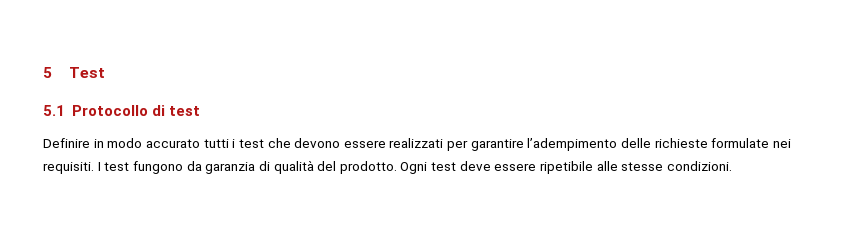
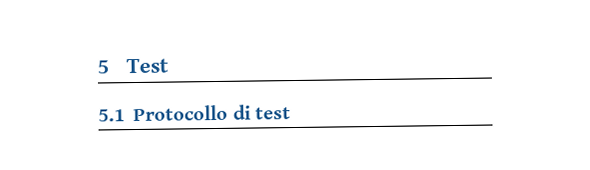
[43,138,791,151] [43,160,732,174] // Definire in modo accurato tutti i test che devono essere realizzati per garantire l’adempimento delle richieste formulate nei requisiti. I test fungono da garanzia di qualità del prodotto. Ogni test deve essere ripetibile alle stesse condizioni. -> (292, 113) none

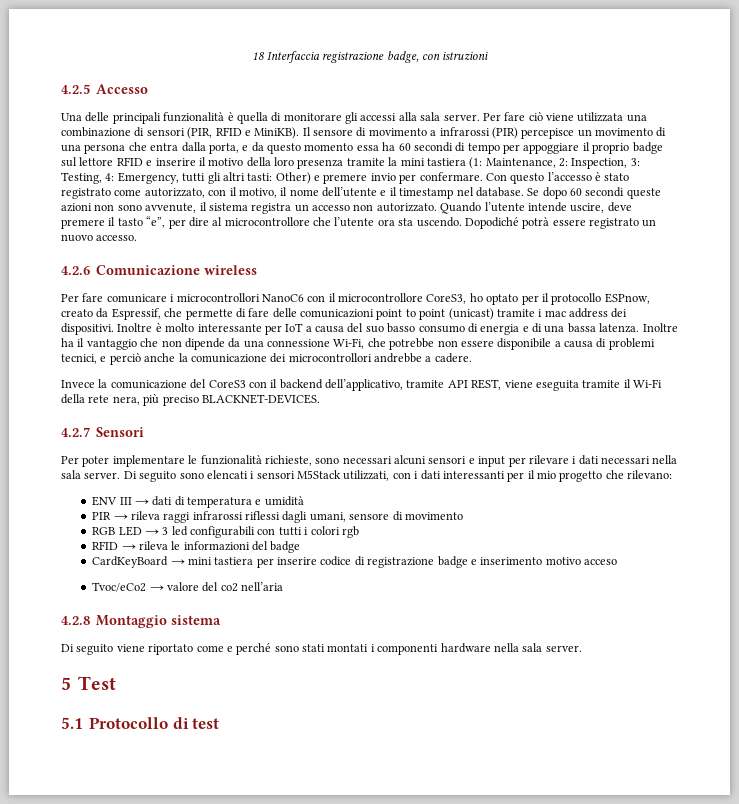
(97, 67) none -> [251,51,489,63] [61,84,149,94] [61,112,647,124] [61,127,667,139] [61,142,663,154] [61,157,640,169] [61,172,630,184] [61,187,661,199] [61,202,632,214] [61,216,657,229] [61,234,138,242] [61,265,258,276] [61,293,650,305] [61,308,628,320] [61,323,678,335] [61,338,655,350] [61,353,472,365] [61,379,662,391] [61,393,320,406] [61,427,145,437] [61,455,678,467] [61,470,673,482] [92,496,304,508] [92,511,463,523] [92,526,359,538] [92,541,301,553] [92,556,618,568] [92,582,284,592] [61,615,222,628] [61,643,582,655] 18 Interfaccia registrazione badge, con istruzioni // 4.2.5 Accesso // Una delle principali funzionalità è quella di monitorare gli accessi alla sala server. Per fare ciò viene utilizzata una combinazione di sensori (PIR, RFID e MiniKB). Il sensore di movimento a infrarossi (PIR) percepisce un movimento di una persona che entra dalla porta, e da questo momento essa ha 60 secondi di tempo per appoggiare il proprio badge sul lettore RFID e inserire il motivo della loro presenza tramite la mini tastiera (1: Maintenance, 2: Inspection, 3: Testing, 4: Emergency, tutti gli altri tasti: Other) e premere invio per confermare. Con questo l’accesso è stato registrato come autorizzato, con il motivo, il nome dell’utente e il timestamp nel database. Se dopo 60 secondi queste azioni non sono avvenute, il sistema registra un accesso non autorizzato. Quando l’utente intende uscire, deve premere il tasto “e”, per dire al microcontrollore che l’utente ora sta uscendo. Dopodiché potrà essere registrato un nuovo accesso. // 4.2.6 Comunicazione wireless // Per fare comunicare i microcontrollori NanoC6 con il microcontrollore CoreS3, ho optato per il protocollo ESPnow, creato da Espressif, che permette di fare delle comunicazioni point to point (unicast) tramite i mac address dei dispositivi. Inoltre è molto interessante per IoT a causa del suo basso consumo di energia e di una bassa latenza. Inoltre ha il vantaggio che non dipende da una connessione Wi-Fi, che potrebbe non essere disponibile a causa di problemi tecnici, e perciò anche la comunicazione dei microcontrollori andrebbe a cadere. // Invece la comunicazione del CoreS3 con il backend dell’applicativo, tramite API REST, viene eseguita tramite il Wi-Fi della rete nera, più preciso BLACKNET-DEVICES. // 4.2.7 Sensori // Per poter implementare le funzionalità richieste, sono necessari alcuni sensori e input per rilevare i dati necessari nella sala server. Di seguito sono elencati i sensori M5Stack utilizzati, con i dati interessanti per il mio progetto che rilevano: // ENV III → dati di temperatura e umidità // PIR → rileva raggi infrarossi riflessi dagli umani, sensore di movimento // RGB LED → 3 led configurabili con tutti i colori rgb // RFID → rileva le informazioni del badge // CardKeyBoard → mini tastiera per inserire codice di registrazione badge e inserimento motivo acceso // Tvoc/eCo2 → valore del co2 nell’aria // 4.2.8 Montaggio sistema // Di seguito viene riportato come e perché sono stati montati i componenti hardware nella sala server. //

